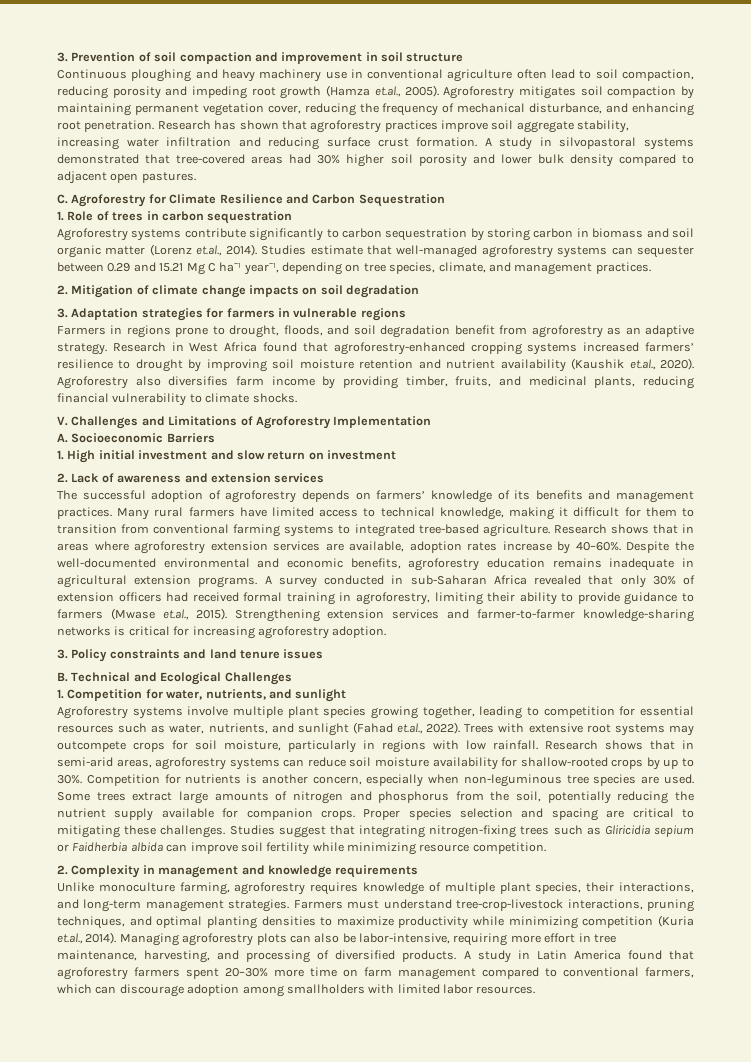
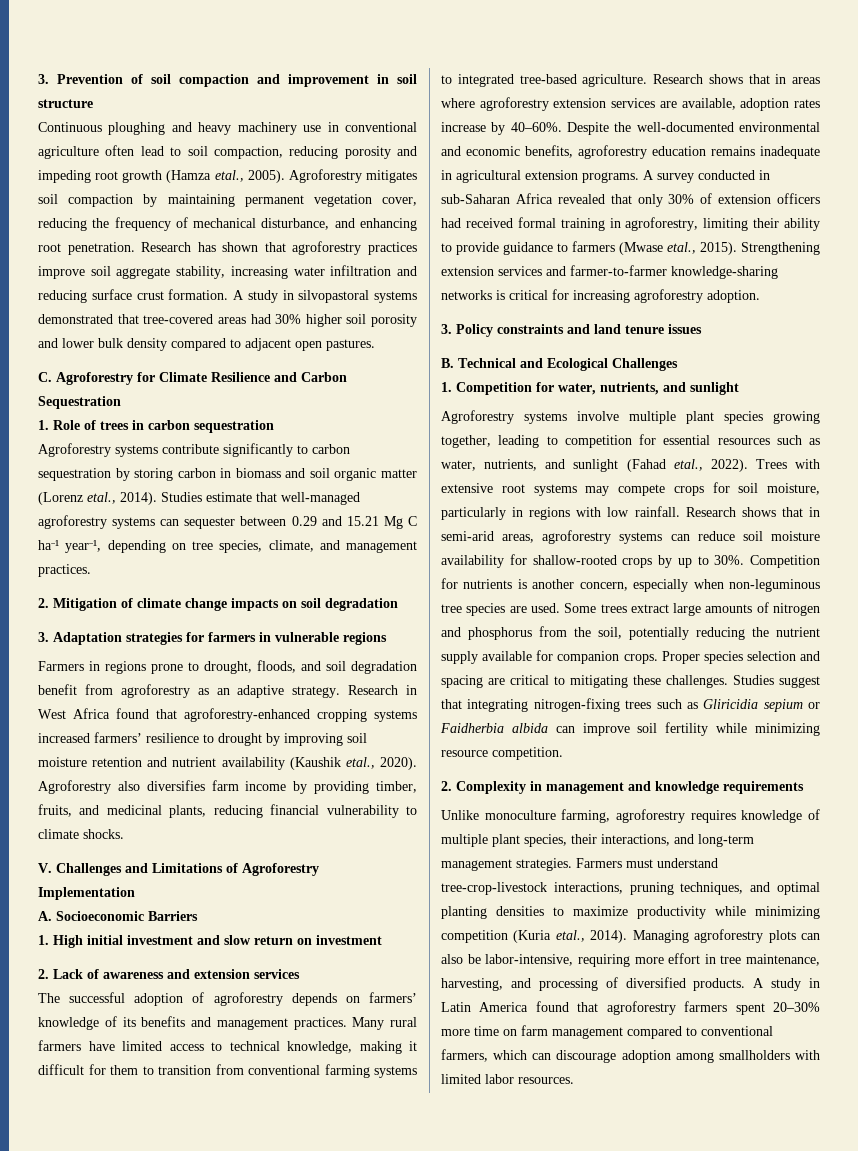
[374,86,401,97] et.al., -> [214,170,244,182] etal.,
[196,245,223,256] et.al., -> [87,492,116,504] etal.,
[629,359,656,370] et.al., -> [345,757,375,769] etal.,
[162,609,189,620] et.al., -> [667,242,696,254] etal.,
[397,723,424,734] et.al., -> [673,459,703,471] etal.,
[57,741,126,752] outcompete -> [618,484,665,496] compete
[57,933,83,944] et.al., -> [555,930,585,942] etal.,

